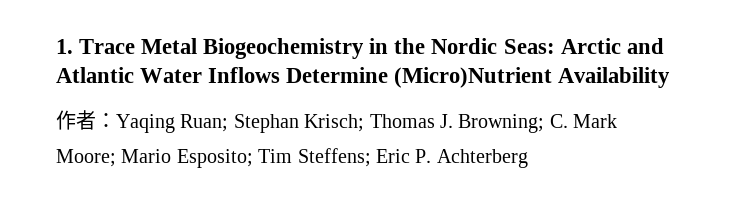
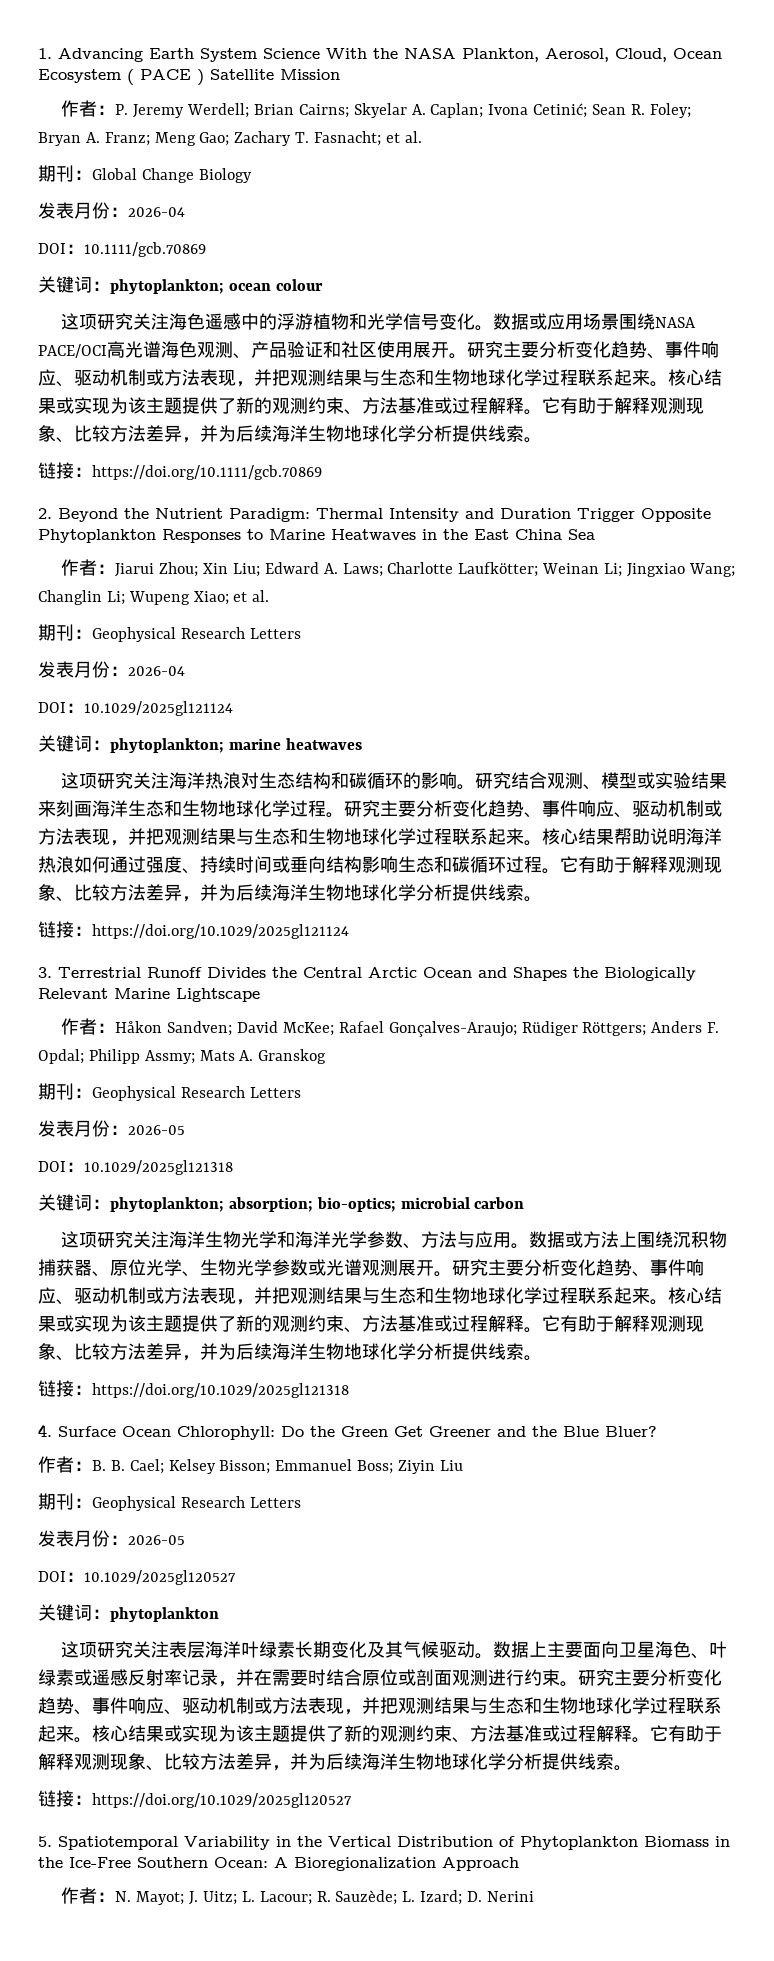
[79,38,664,59] [56,67,671,88] [56,110,618,133] [56,148,528,168] Trace Metal Biogeochemistry in the Nordic Seas: Arctic and Atlantic Water Inflows Determine (Micro)Nutrient Availability // 作者：Yaqing Ruan; Stephan Krisch; Thomas J. Browning; C. Mark Moore; Mario Esposito; Tim Steffens; Eric P. Achterberg -> [58,48,722,62] [38,69,340,86] [61,100,691,118] [38,131,422,146] [38,165,252,183] [38,202,185,219] [38,242,206,257] [38,276,323,294] [61,313,697,331] [38,341,719,359] [38,369,722,387] [38,397,704,415] [38,425,542,443] [38,462,322,480] [38,508,711,522] [38,529,595,543] [61,559,735,577] [38,590,270,605] [38,624,301,642] [38,661,185,678] [38,701,233,716] [38,735,362,753] [61,772,728,790] [38,800,722,818] [38,828,722,846] [38,856,722,874] [38,884,542,902] [38,921,349,939] [38,967,696,981] [38,988,260,1002] [61,1018,720,1037] [38,1049,327,1064] [38,1083,301,1101] [38,1120,185,1137] [38,1160,233,1175] [38,1194,525,1212] [61,1231,728,1249] [38,1259,704,1277] [38,1287,722,1305] [38,1315,704,1333] [38,1343,542,1361] [38,1380,349,1398] [38,1424,657,1440] [38,1456,463,1474] [38,1493,301,1511] [38,1530,185,1547] [38,1570,236,1585] [38,1604,219,1622] [61,1641,728,1659] [38,1669,722,1687] [38,1697,722,1715] [38,1725,722,1743] [38,1753,632,1771] [38,1790,352,1808] [38,1836,730,1850] [38,1857,519,1871] [61,1887,534,1905] Advancing Earth System Science With the NASA Plankton, Aerosol, Cloud, Ocean Ecosystem ( PACE ) Satellite Mission // 作者：P. Jeremy Werdell; Brian Cairns; Skyelar A. Caplan; Ivona Cetinić; Sean R. Foley; Bryan A. Franz; Meng Gao; Zachary T. Fasnacht; et al. // 期刊：Global Change Biology // 发表月份：2026-04 // DOI：10.1111/gcb.70869 // 关键词：phytoplankton; ocean colour // 这项研究关注海色遥感中的浮游植物和光学信号变化。数据或应用场景围绕NASA PACE/OCI高光谱海色观测、产品验证和社区使用展开。研究主要分析变化趋势、事件响应、驱动机制或方法表现，并把观测结果与生态和生物地球化学过程联系起来。核心结果或实现为该主题提供了新的观测约束、方法基准或过程解释。它有助于解释观测现象、比较方法差异，并为后续海洋生物地球化学分析提供线索。 // 链接：https://doi.org/10.1111/gcb.70869 // 2. Beyond the Nutrient Paradigm: Thermal Intensity and Duration Trigger Opposite Phytoplankton Responses to Marine Heatwaves in the East China Sea // 作者：Jiarui Zhou; Xin Liu; Edward A. Laws; Charlotte Laufkötter; Weinan Li; Jingxiao Wang; Changlin Li; Wupeng Xiao; et al. // 期刊：Geophysical Research Letters // 发表月份：2026-04 // DOI：10.1029/2025gl121124 // 关键词：phytoplankton; marine heatwaves // 这项研究关注海洋热浪对生态结构和碳循环的影响。研究结合观测、模型或实验结果来刻画海洋生态和生物地球化学过程。研究主要分析变化趋势、事件响应、驱动机制或方法表现，并把观测结果与生态和生物地球化学过程联系起来。核心结果帮助说明海洋热浪如何通过强度、持续时间或垂向结构影响生态和碳循环过程。它有助于解释观测现象、比较方法差异，并为后续海洋生物地球化学分析提供线索。 // 链接：https://doi.org/10.1029/2025gl121124 // 3. Terrestrial Runoff Divides the Central Arctic Ocean and Shapes the Biologically Relevant Marine Lightscape // 作者：Håkon Sandven; David McKee; Rafael Gonçalves‐Araujo; Rüdiger Röttgers; Anders F. Opdal; Philipp Assmy; Mats A. Granskog // 期刊：Geophysical Research Letters // 发表月份：2026-05 // DOI：10.1029/2025gl121318 // 关键词：phytoplankton; absorption; bio-optics; microbial carbon // 这项研究关注海洋生物光学和海洋光学参数、方法与应用。数据或方法上围绕沉积物捕获器、原位光学、生物光学参数或光谱观测展开。研究主要分析变化趋势、事件响应、驱动机制或方法表现，并把观测结果与生态和生物地球化学过程联系起来。核心结果或实现为该主题提供了新的观测约束、方法基准或过程解释。它有助于解释观测现象、比较方法差异，并为后续海洋生物地球化学分析提供线索。 // 链接：https://doi.org/10.1029/2025gl121318 // 4. Surface Ocean Chlorophyll: Do the Green Get Greener and the Blue Bluer? // 作者：B. B. Cael; Kelsey Bisson; Emmanuel Boss; Ziyin Liu // 期刊：Geophysical Research Letters // 发表月份：2026-05 // DOI：10.1029/2025gl120527 // 关键词：phytoplankton // 这项研究关注表层海洋叶绿素长期变化及其气候驱动。数据上主要面向卫星海色、叶绿素或遥感反射率记录，并在需要时结合原位或剖面观测进行约束。研究主要分析变化趋势、事件响应、驱动机制或方法表现，并把观测结果与生态和生物地球化学过程联系起来。核心结果或实现为该主题提供了新的观测约束、方法基准或过程解释。它有助于解释观测现象、比较方法差异，并为后续海洋生物地球化学分析提供线索。 // 链接：https://doi.org/10.1029/2025gl120527 // 5. Spatiotemporal Variability in the Vertical Distribution of Phytoplankton Biomass in the Ice‐Free Southern Ocean: A Bioregionalization Approach // 作者：N. Mayot; J. Uitz; L. Lacour; R. Sauzède; L. Izard; D. Nerini

